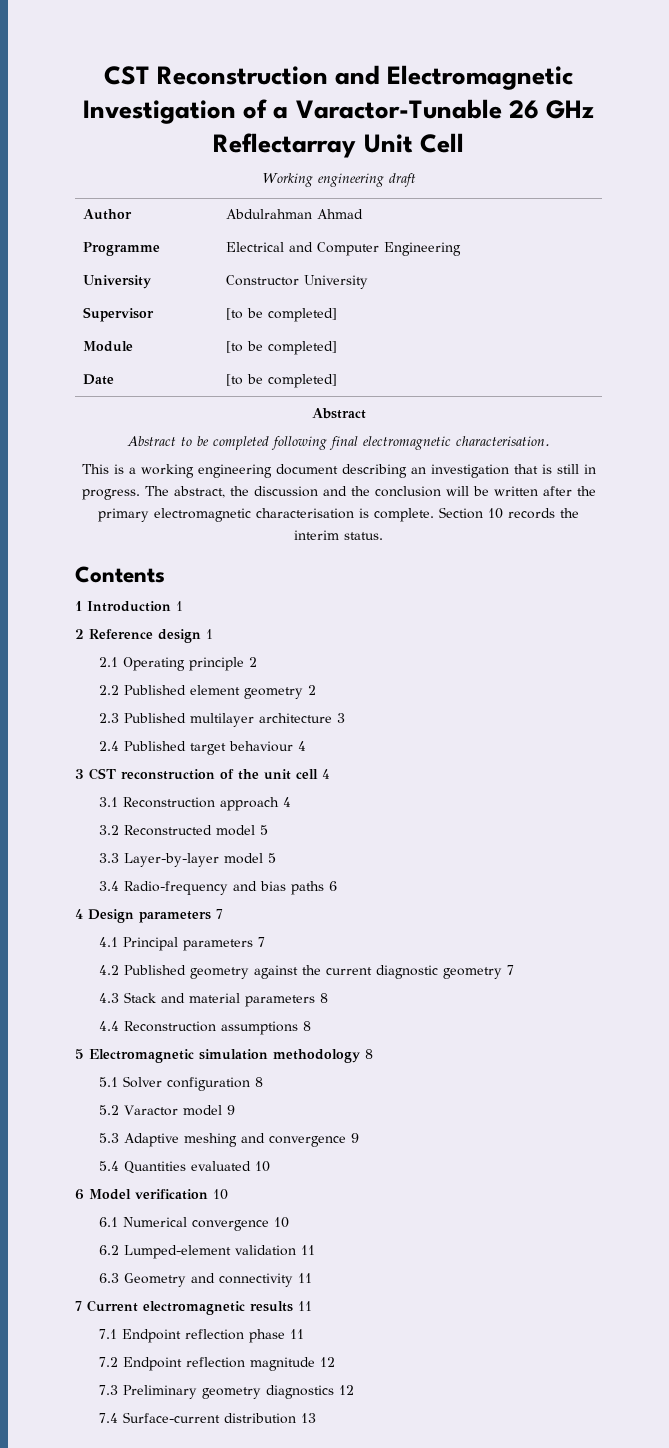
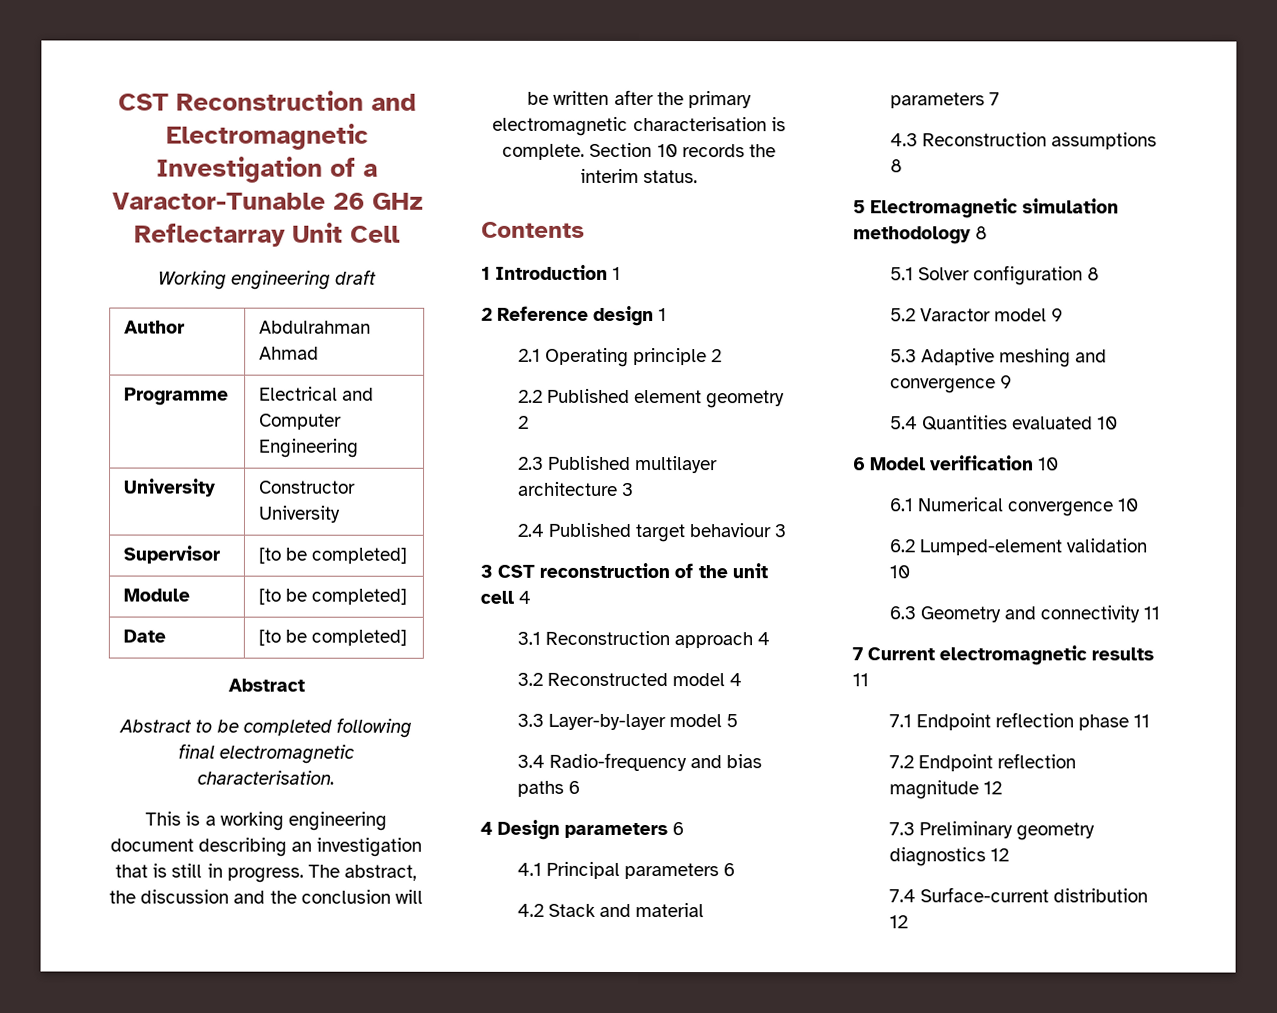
[298,741,307,751] 4 -> [774,524,787,538] 3
[260,825,269,835] 5 -> [729,673,743,687] 4
[216,909,223,919] 7 -> [672,822,685,836] 6
[258,937,266,947] 7 -> [723,863,736,877] 6
[124,965,515,979] [99,993,120,1003] Published geometry against the current diagnostic geometry 7 // 4.3 -> (544, 910) none
[320,993,329,1003] [99,1021,120,1031] 8 // 4.4 -> [988,92,1000,106] [889,133,918,147] 7 // 4.3
[301,1245,316,1255] 11 -> [888,565,910,579] 10
[301,1413,317,1423] 13 -> [888,915,908,929] 12

